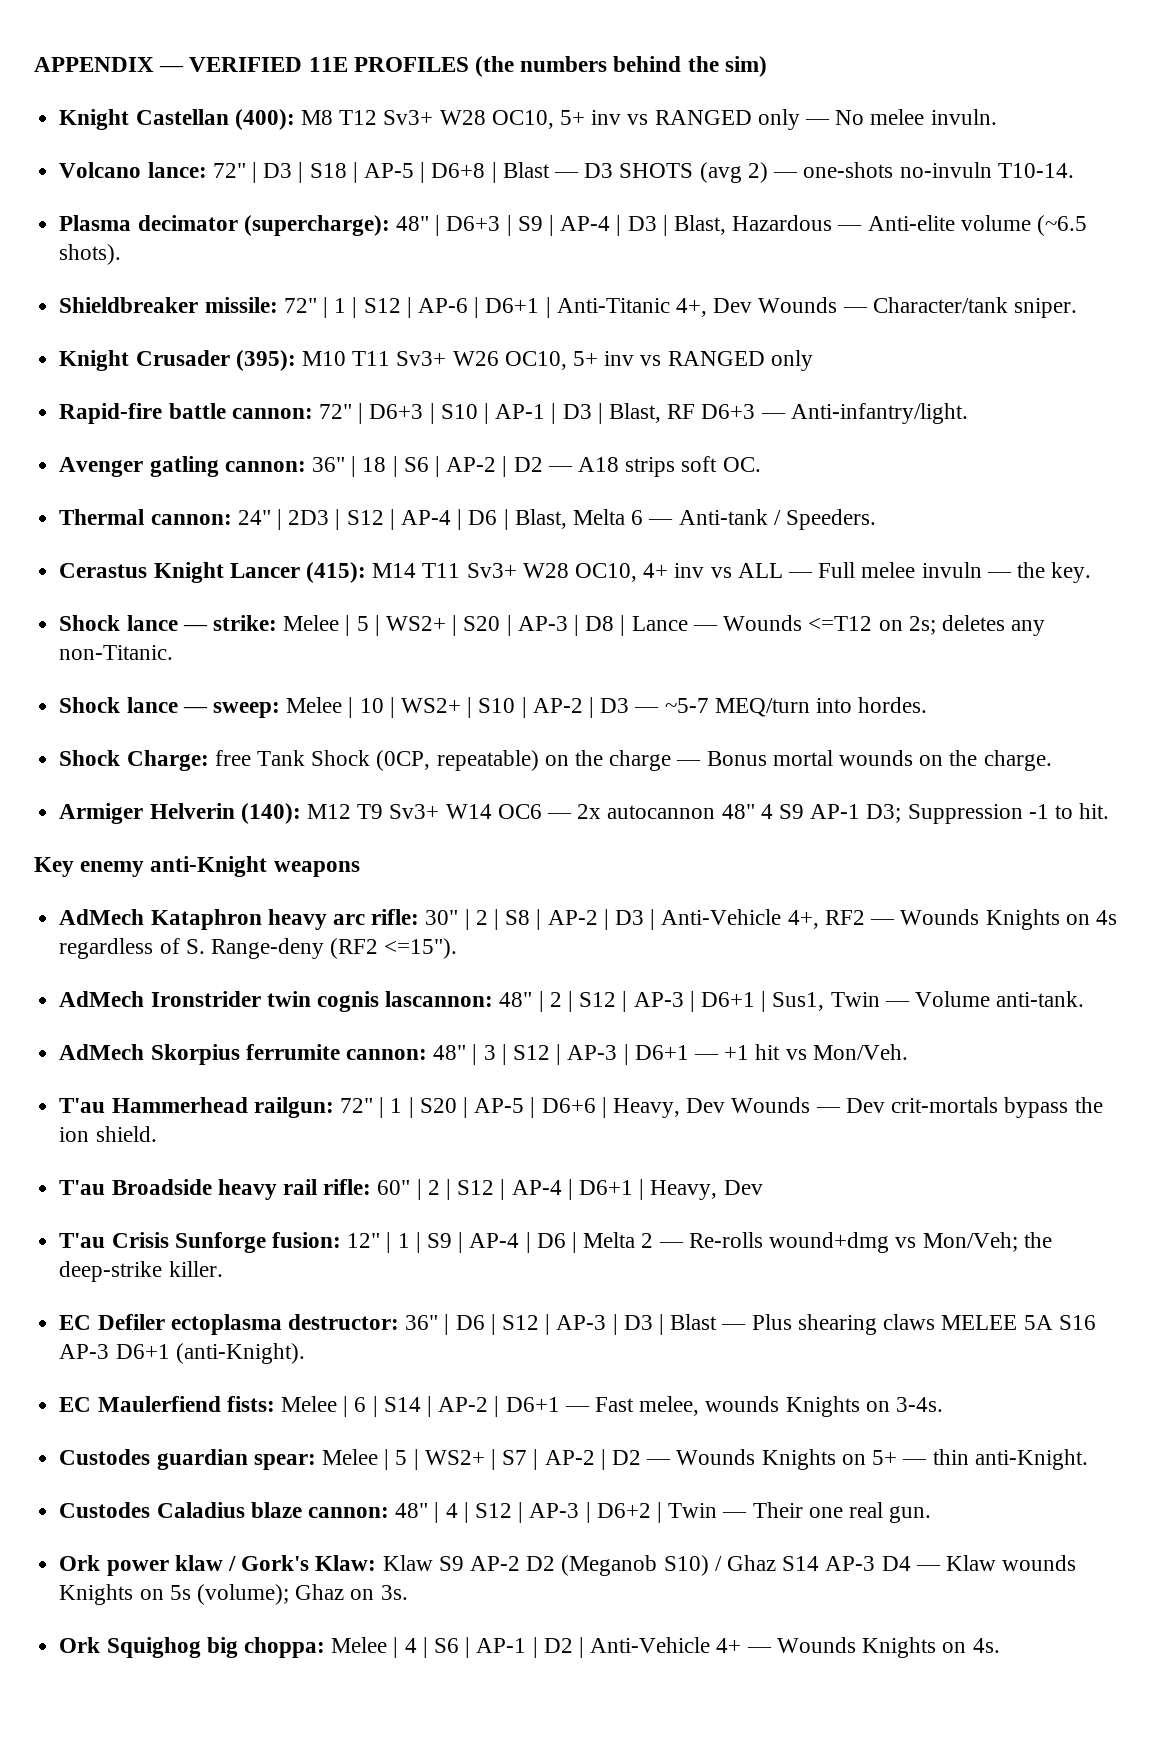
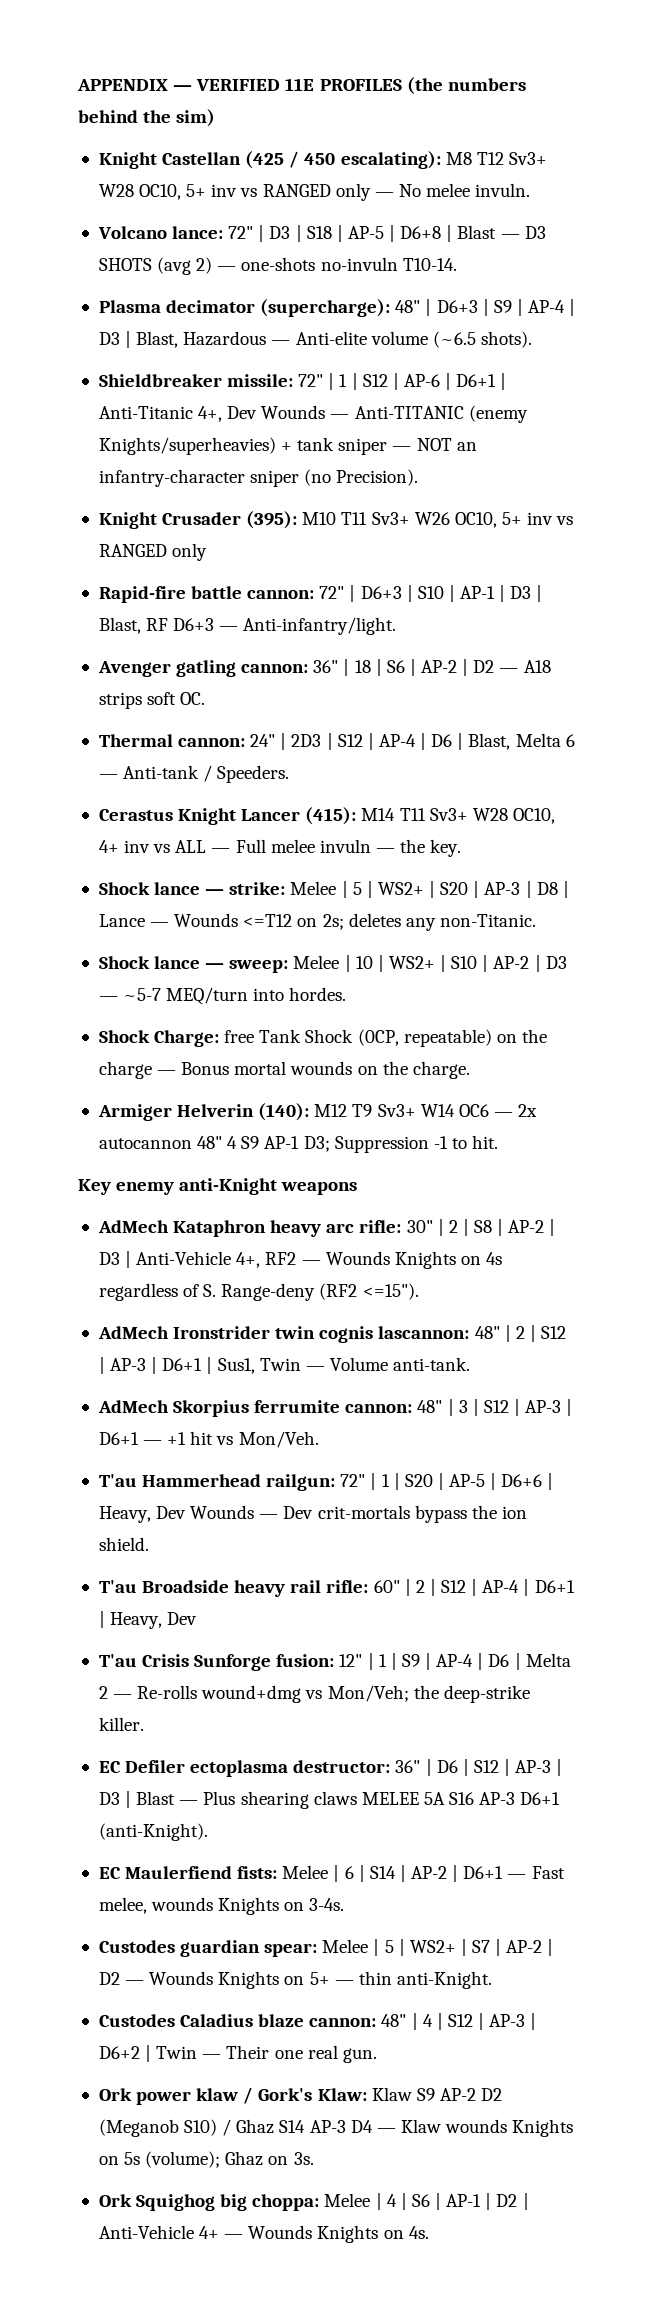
[234,109,295,130] (400): -> [245,151,441,169] (425 / 450 escalating):
[872,297,1078,318] Character/tank sniper. -> [354,405,528,423] [98,437,477,455] [98,469,419,487] Anti-TITANIC (enemy Knights/superheavies) + tank sniper — NOT an infantry-character sniper (no Precision).

